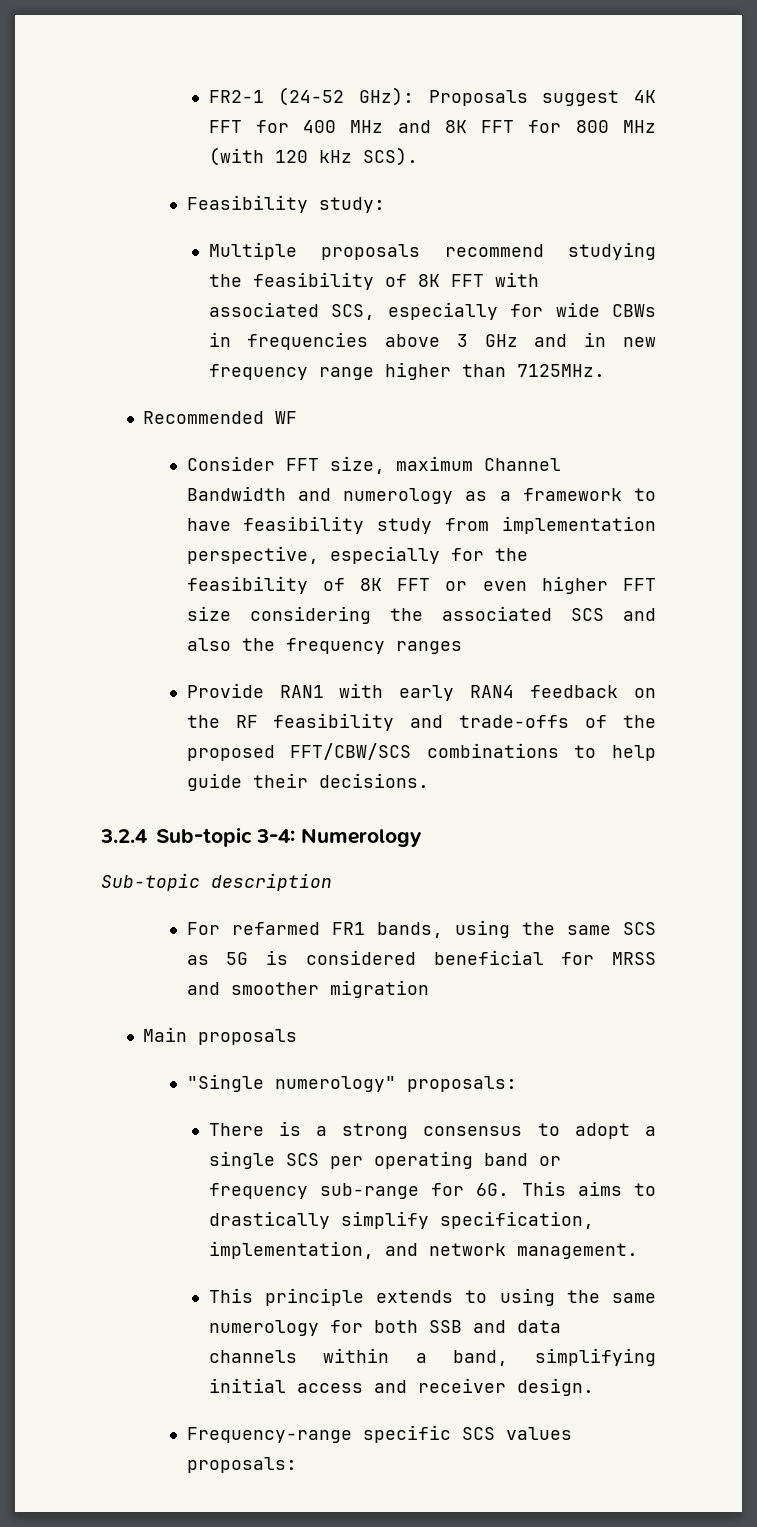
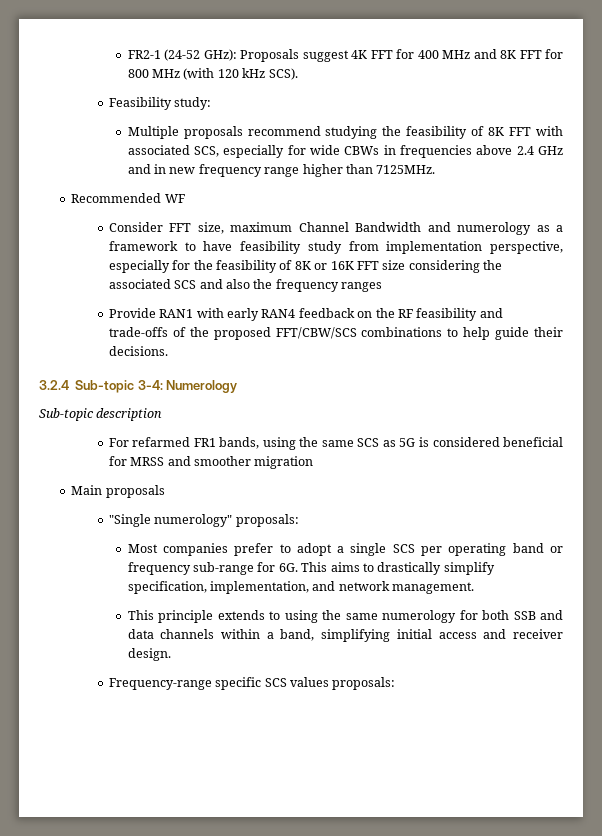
[456,334,468,347] 3 -> [516,146,534,155] 2.4
[397,576,608,594] FFT or even higher -> [314,261,354,270] or 16K
[208,1121,523,1139] There is a strong consensus -> [127,543,274,556] Most companies prefer

